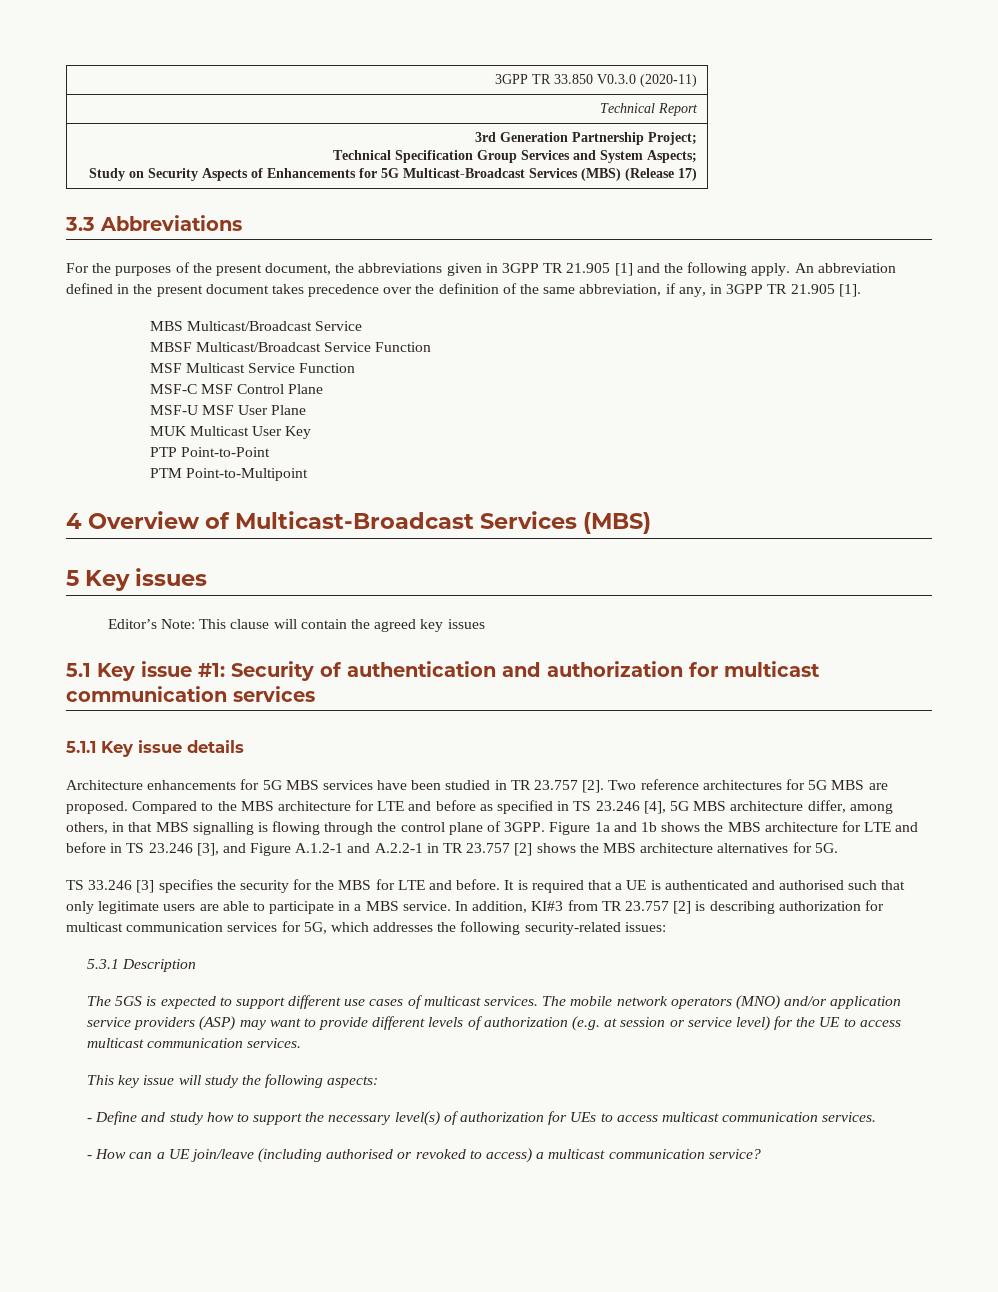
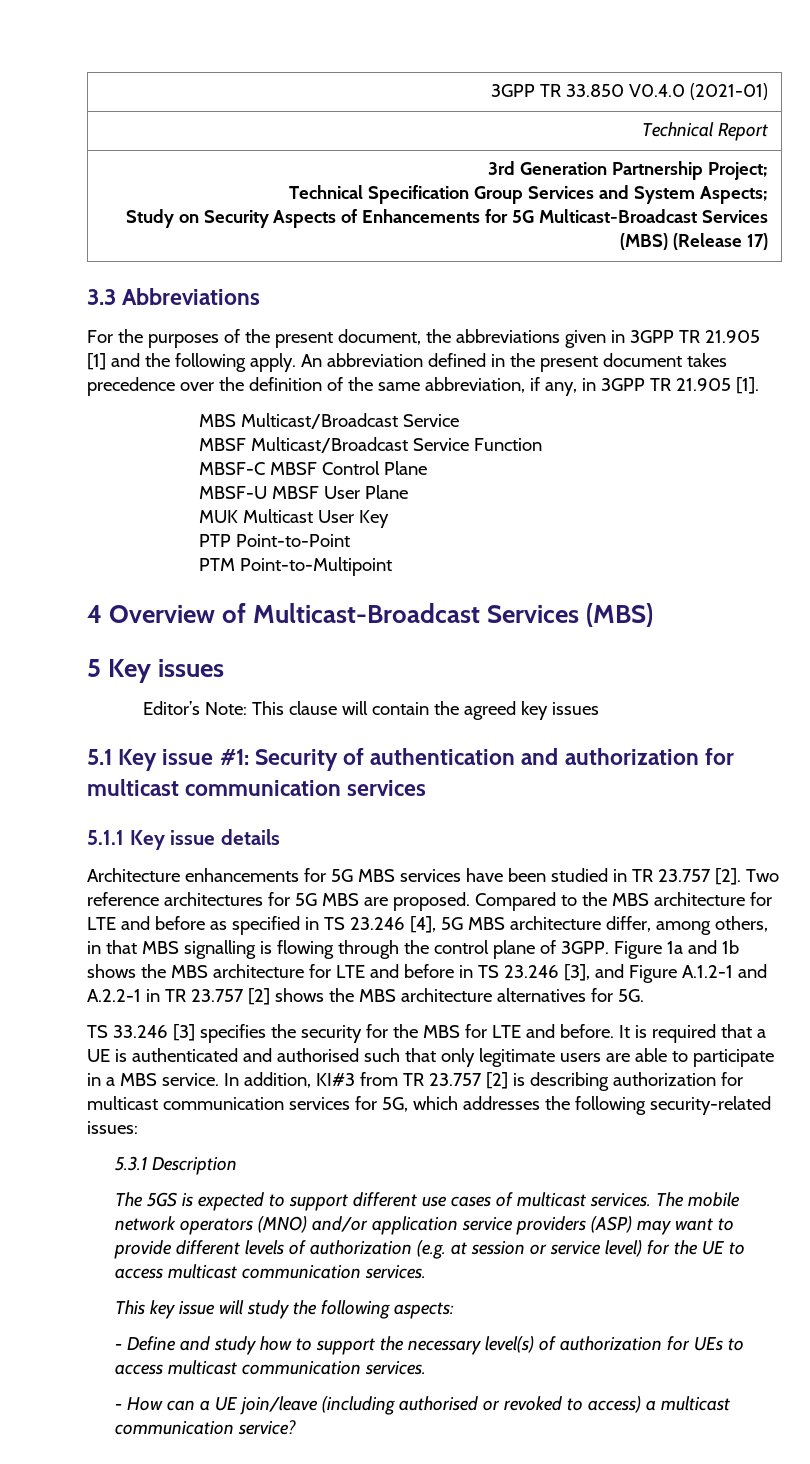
[597,74,698,87] V0.3.0 (2020-11) -> [629,83,769,100] V0.4.0 (2021-01)
[149,363,356,373] [149,384,233,394] MSF Multicast Service Function // MSF-C MSF -> [198,462,317,475] MBSF-C MBSF
[149,405,234,415] MSF-U MSF -> [198,486,319,499] MBSF-U MBSF

